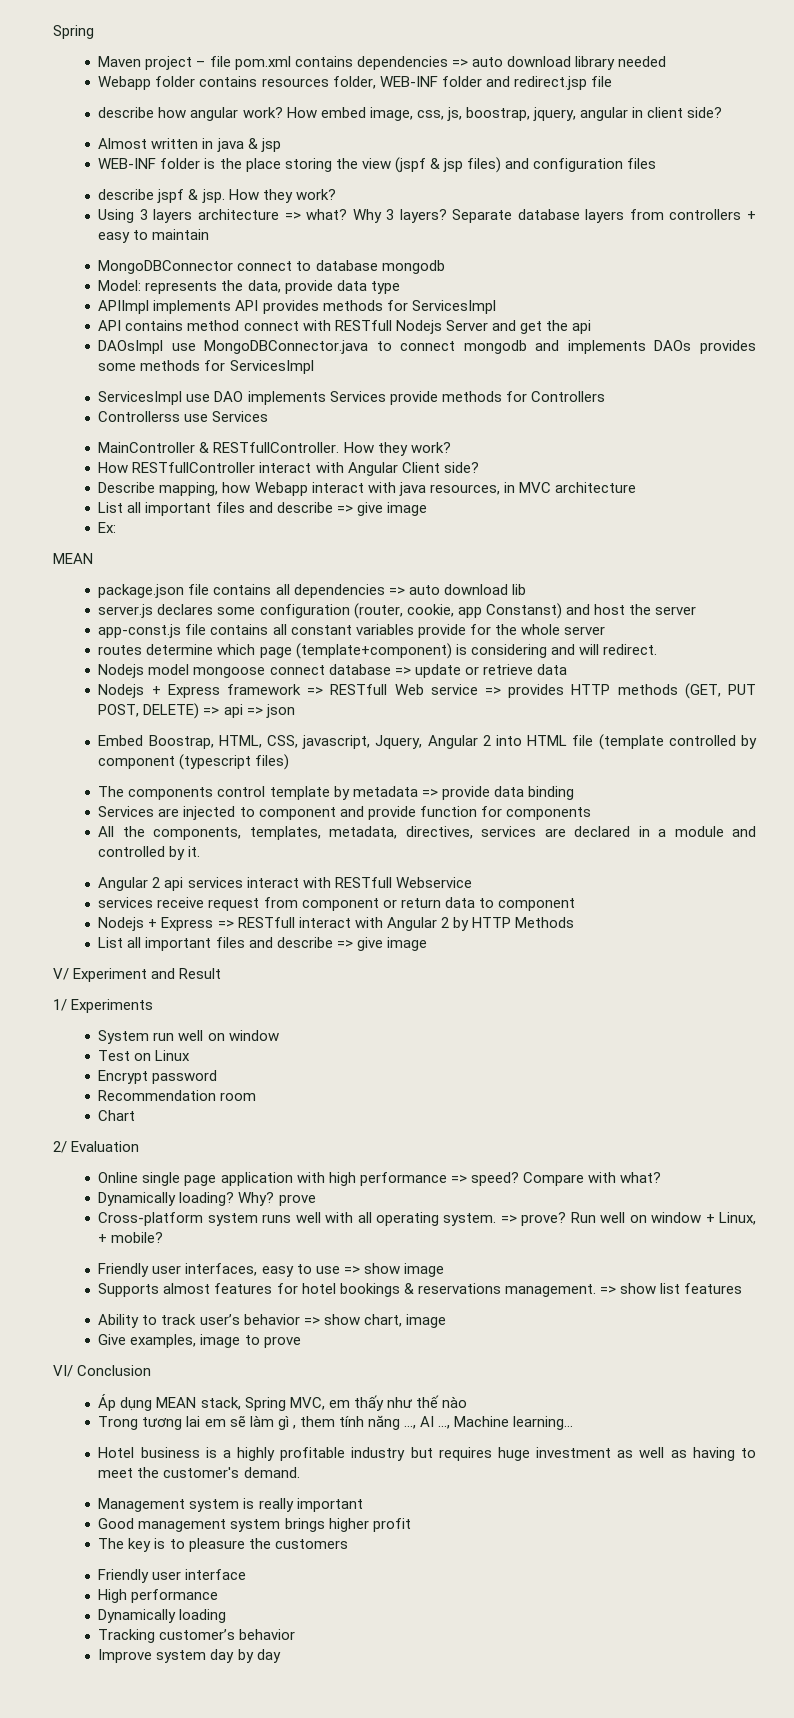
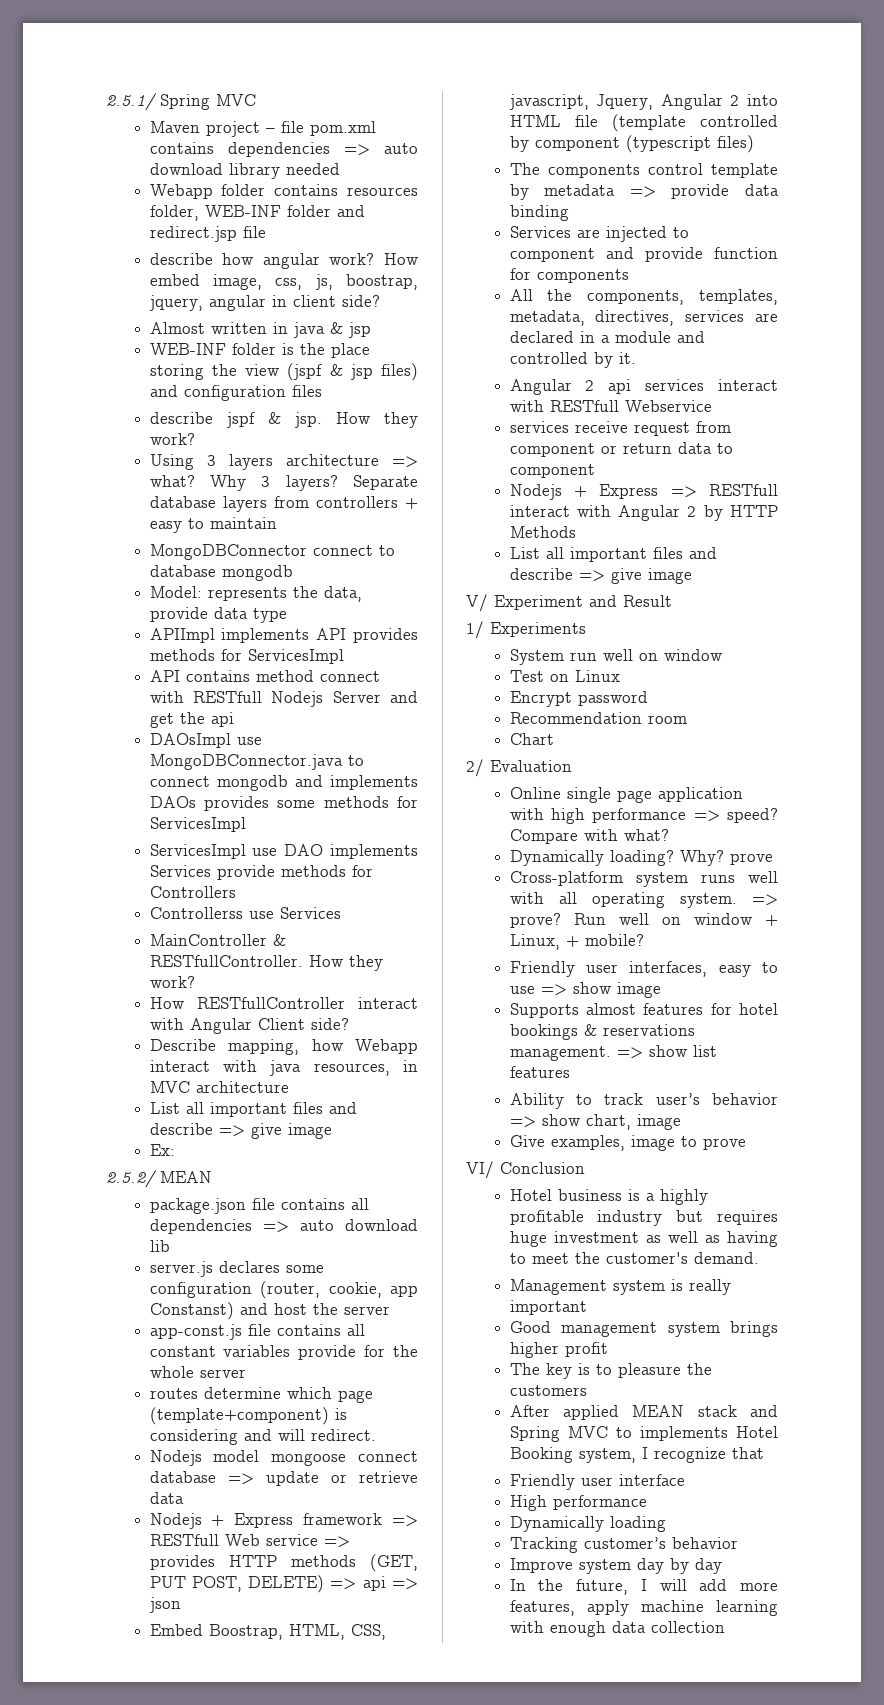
[53,25,94,39] Spring -> [106,93,256,111] 2.5.1/ Spring MVC
(117, 527) none -> [106,1170,157,1188] 2.5.2/
[98,1394,467,1411] [98,1415,574,1430] // Áp dụng MEAN stack, Spring MVC, em thấy như thế nào // Trong tương lai em sẽ làm gì , them tính năng …, AI …, Machine learning… -> (585, 1168) none
(348, 1544) none -> [509,1405,778,1420] [509,1426,778,1442] [509,1447,764,1463] // After applied MEAN stack and Spring MVC to implements Hotel Booking system, I recognize that
(281, 1656) none -> [509,1579,778,1595] [509,1600,778,1616] [509,1621,725,1637] // In the future, I will add more features, apply machine learning with enough data collection

